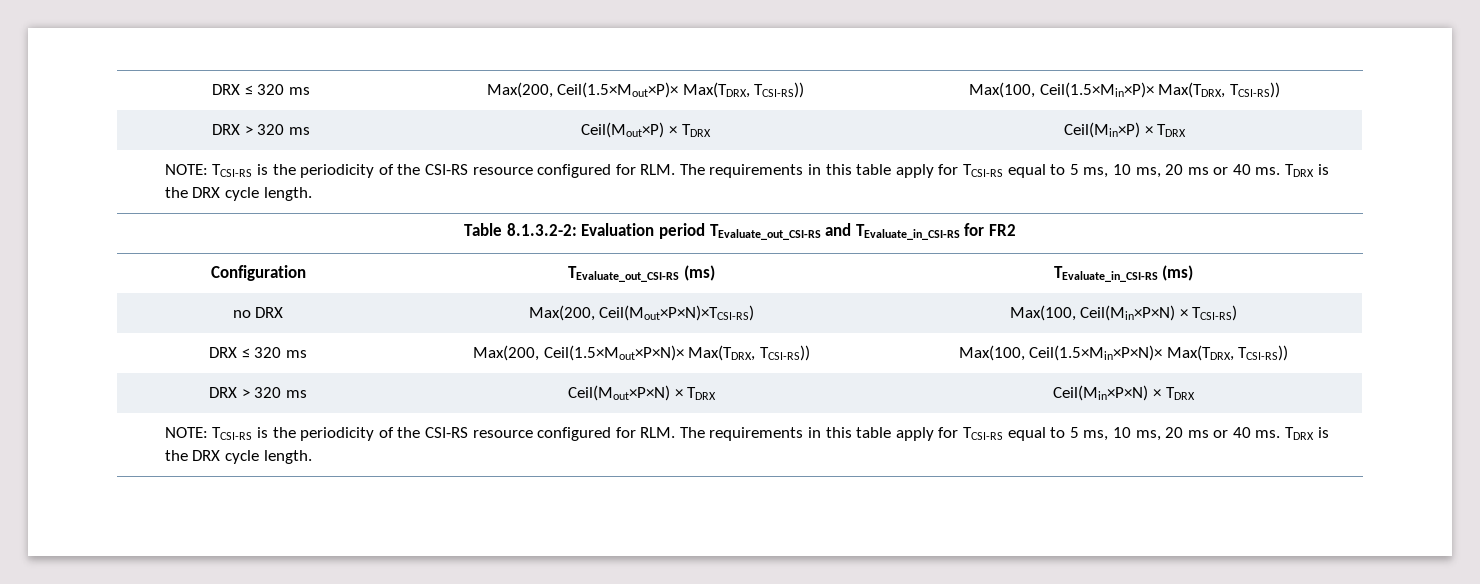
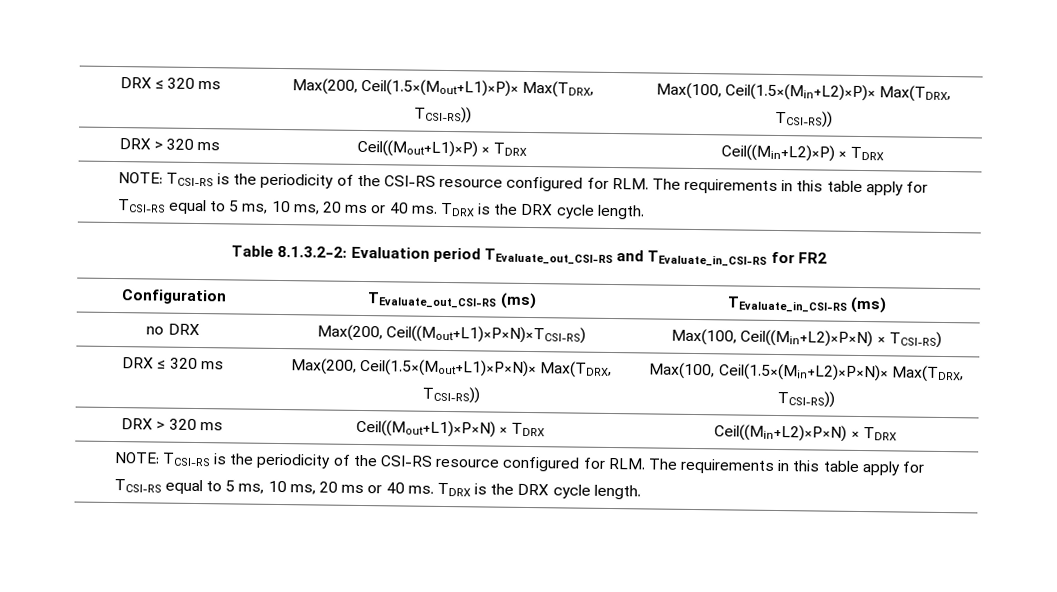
[212,84,310,95] [486,82,805,98] [969,82,1280,98] [212,124,310,135] [581,122,711,138] [1063,122,1140,138] DRX ≤ 320 ms | Max(200, Ceil(1.5×Mout×P)× Max(TDRX, TCSI-RS)) | Max(100, Ceil(1.5×Min×P)× Max(TDRX, TCSI-RS)) // DRX > 320 ms | Ceil(Mout×P) × TDRX | Ceil(Min×P) -> [119,77,222,90] [291,78,595,98] [413,106,472,124] [655,82,952,103] [774,110,833,128] [118,138,221,151] [356,139,528,158] [720,144,835,162] DRX ≤ 320 ms | Max(200, Ceil(1.5×(Mout+L1)×P)× Max(TDRX, TCSI-RS)) | Max(100, Ceil(1.5×(Min+L2)×P)× Max(TDRX, TCSI-RS)) // DRX > 320 ms | Ceil((Mout+L1)×P) × TDRX | Ceil((Min+L2)×P)
[599,305,755,321] [1009,305,1176,321] Ceil(Mout×P×N)×TCSI-RS) | Max(100, Ceil(Min×P×N) -> [386,325,587,344] [671,328,874,348] Ceil((Mout+L1)×P×N)×TCSI-RS) | Max(100, Ceil((Min+L2)×P×N)
[543,345,810,361] [958,345,1289,361] [209,387,307,398] [567,385,717,401] [1053,385,1149,401] Ceil(1.5×Mout×P×N)× Max(TDRX, TCSI-RS)) | Max(100, Ceil(1.5×Min×P×N)× Max(TDRX, TCSI-RS)) // DRX > 320 ms | Ceil(Mout×P×N) × TDRX | Ceil(Min×P×N) -> [359,358,613,379] [421,386,480,404] [649,362,964,383] [776,390,835,408] [121,418,223,431] [355,419,546,438] [714,424,848,442] Ceil(1.5×(Mout+L1)×P×N)× Max(TDRX, TCSI-RS)) | Max(100, Ceil(1.5×(Min+L2)×P×N)× Max(TDRX, TCSI-RS)) // DRX > 320 ms | Ceil((Mout+L1)×P×N) × TDRX | Ceil((Min+L2)×P×N)

